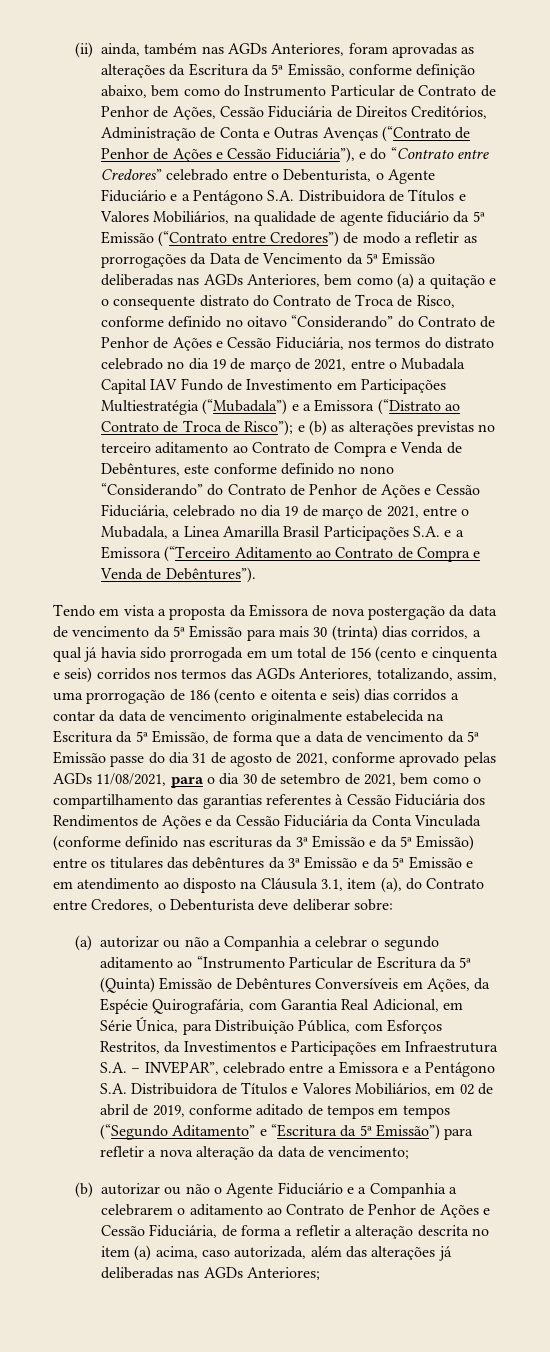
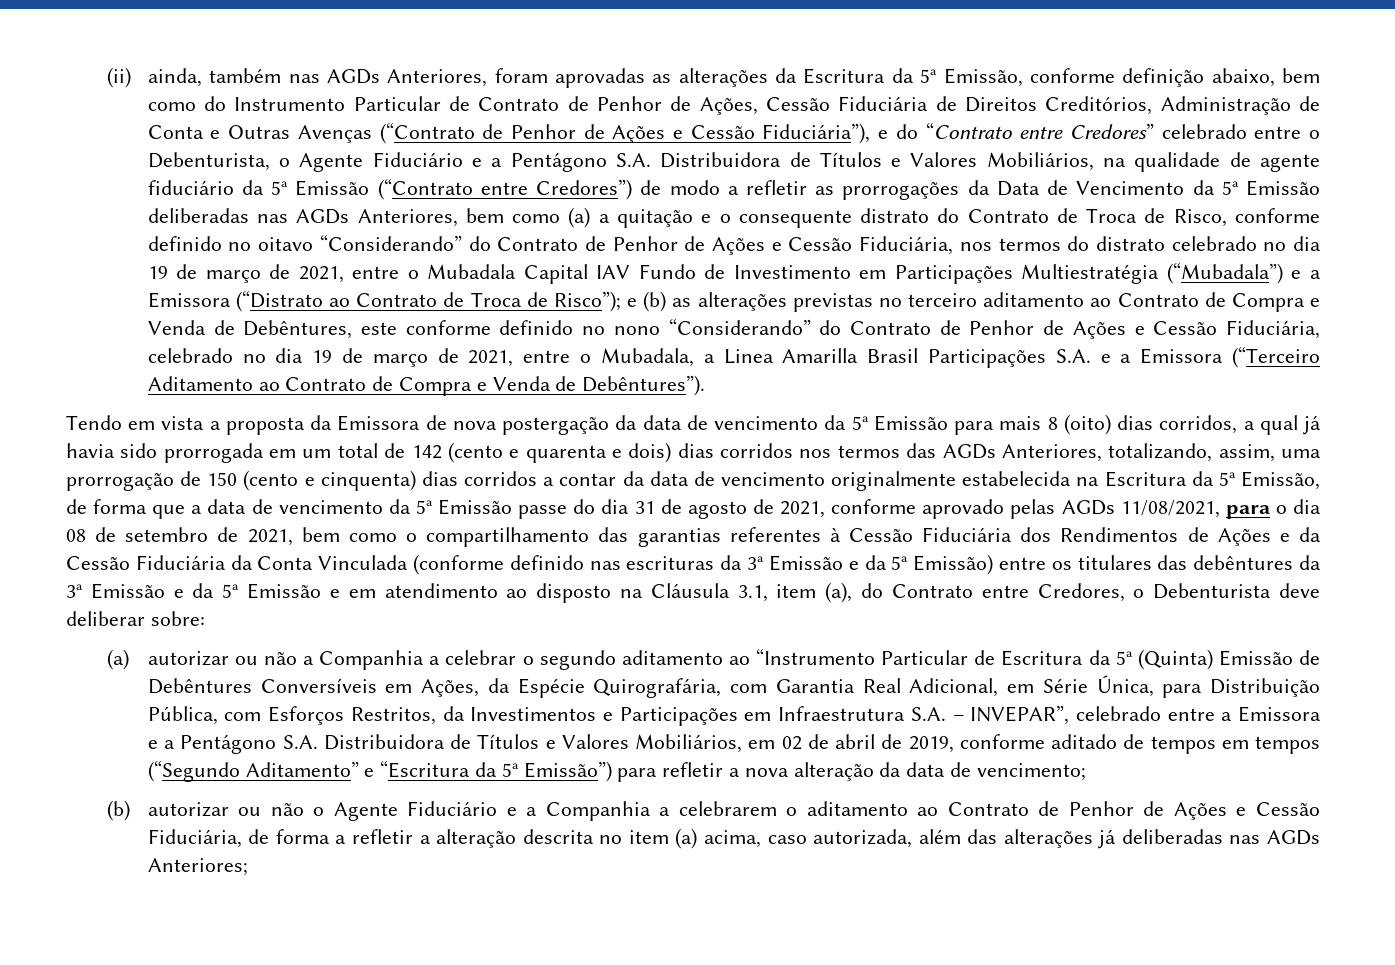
[313,625,378,641] 30 (trinta) -> [1047,414,1111,435] 8 (oito)
[349,646,498,662] [53,667,93,683] 156 (cento e cinquenta e seis) -> [411,442,714,463] 142 (cento e quarenta e dois) dias
[188,688,360,704] 186 (cento e oitenta e seis) -> [207,470,416,491] 150 (cento e cinquenta)
[242,774,257,784] 30 -> [66,529,86,542] 08

